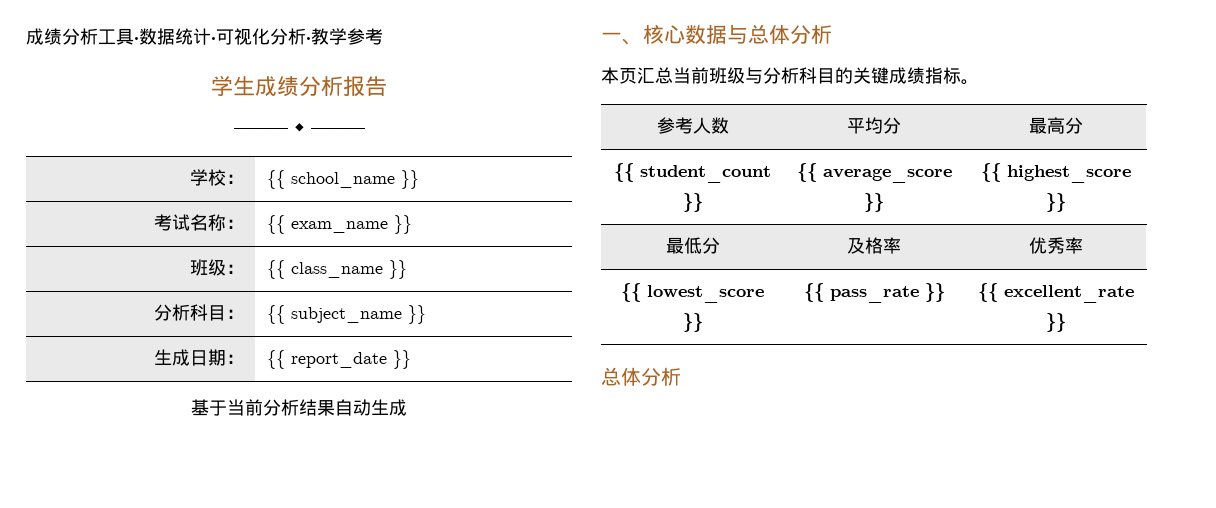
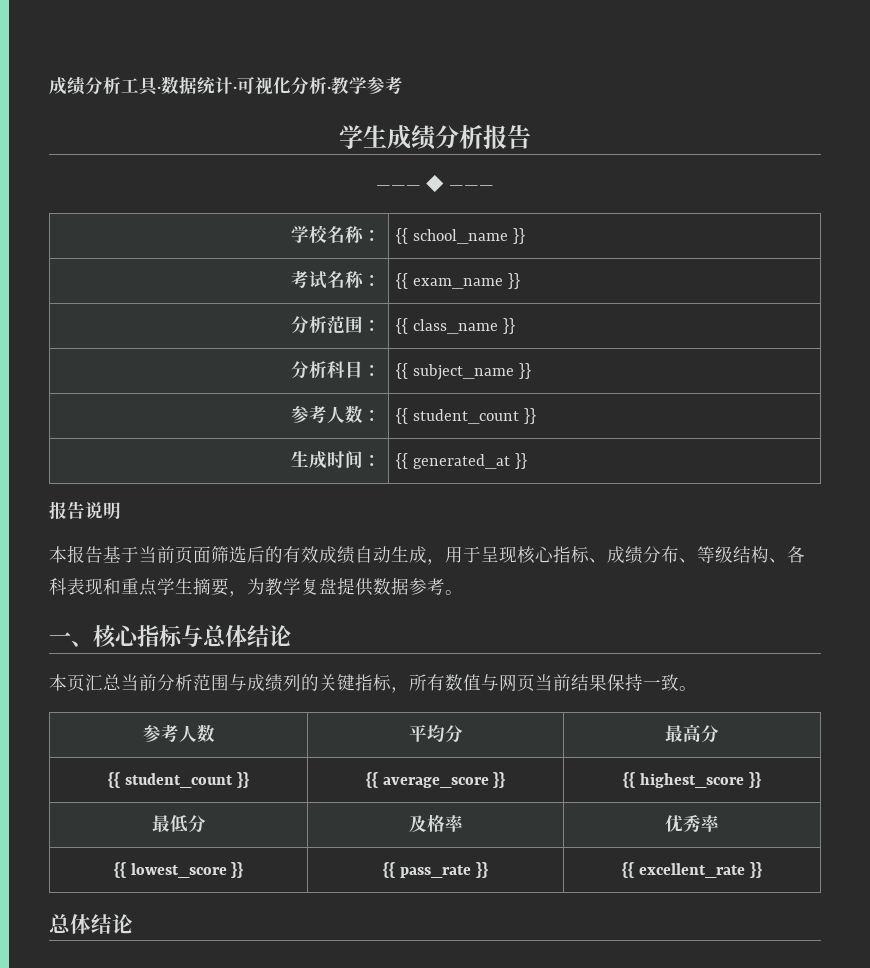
(226, 177) none -> [326,226,364,243] 名称
[189,259,226,276] 班级 -> [290,316,363,334] 分析范围
[153,349,244,366] [267,350,412,369] [191,399,407,416] 生成日期： | {{ report_date }} // 基于当前分析结果自动生成 -> [290,405,381,424] [396,408,536,424] [290,451,381,469] [396,453,527,469] [49,501,121,520] [49,545,805,565] [49,577,463,597] 参考人数： | {{ student_count }} // 生成时间： | {{ generated_at }} // 报告说明 // 本报告基于当前页面筛选后的有效成绩自动生成，用于呈现核心指标、成绩分布、等级结构、各科表现和重点学生摘要，为教学复盘提供数据参考。
[685,24,832,44] 数据与总体分析 -> [137,625,291,647] 指标与总体结论
[709,67,961,84] 班级与分析科目的关键成绩指标 -> [157,674,679,693] 分析范围与成绩列的关键指标，所有数值与网页当前结果保持一致
[641,367,681,386] 分析 -> [91,914,133,934] 结论

